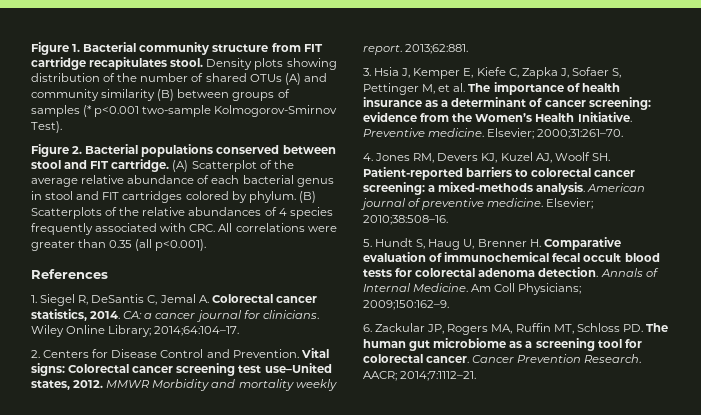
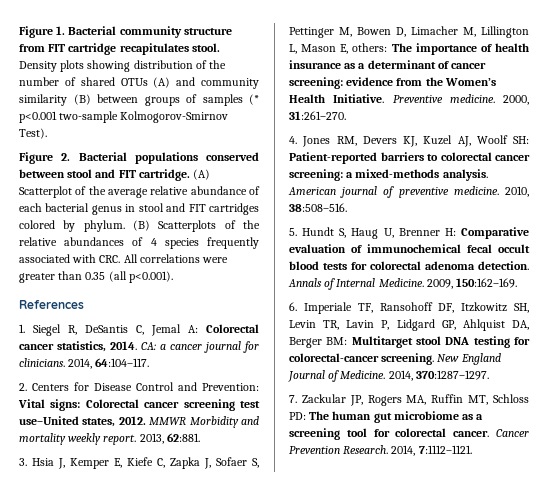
[198,295,209,303] A. -> [188,325,198,333] A:
[31,325,240,337] Wiley Online Library; 2014;64:104–17. -> [68,358,150,369] 2014, 64:104–117.
[232,349,299,358] Prevention. -> [202,383,259,391] Prevention:
[405,44,469,54] 2013;62:881. -> [139,433,200,444] 2013, 62:881.
[438,83,466,92] et al. -> [357,26,529,38] [289,43,388,54] Bowen D, Limacher M, Lillington L, Mason E, others:
[487,128,624,139] Elsevier; 2000;31:261–70. -> [503,95,529,105] [289,111,346,120] 2000, 31:261–270.
[591,153,610,161] SH. -> [513,136,529,144] SH:
[546,198,594,209] [363,215,448,225] Elsevier; 2010;38:508–16. -> [505,186,529,197] [289,203,347,212] 2010, 38:508–516.
[529,239,541,247] H. -> [444,228,456,236] H:
[471,283,582,295] [363,300,449,310] [363,324,372,332] Am Coll Physicians; 2009;150:162–9. // 6. -> [426,278,518,289] [289,302,529,314] [289,319,529,331] [289,336,530,348] [289,353,501,365] [288,370,489,382] [289,395,297,403] 2009, 150:162–169. // 6. Imperiale TF, Ransohoff DF, Itzkowitz SH, Levin TR, Lavin P, Lidgard GP, Ahlquist DA, Berger BM: Multitarget stool DNA testing for colorectal-cancer screening. New England Journal of Medicine. 2014, 370:1287–1297. // 7.
[622,324,643,332] PD. -> [289,412,306,420] PD:
[363,371,477,381] AACR; 2014;7:1112–21. -> [391,445,472,456] 2014, 7:1112–1121.

